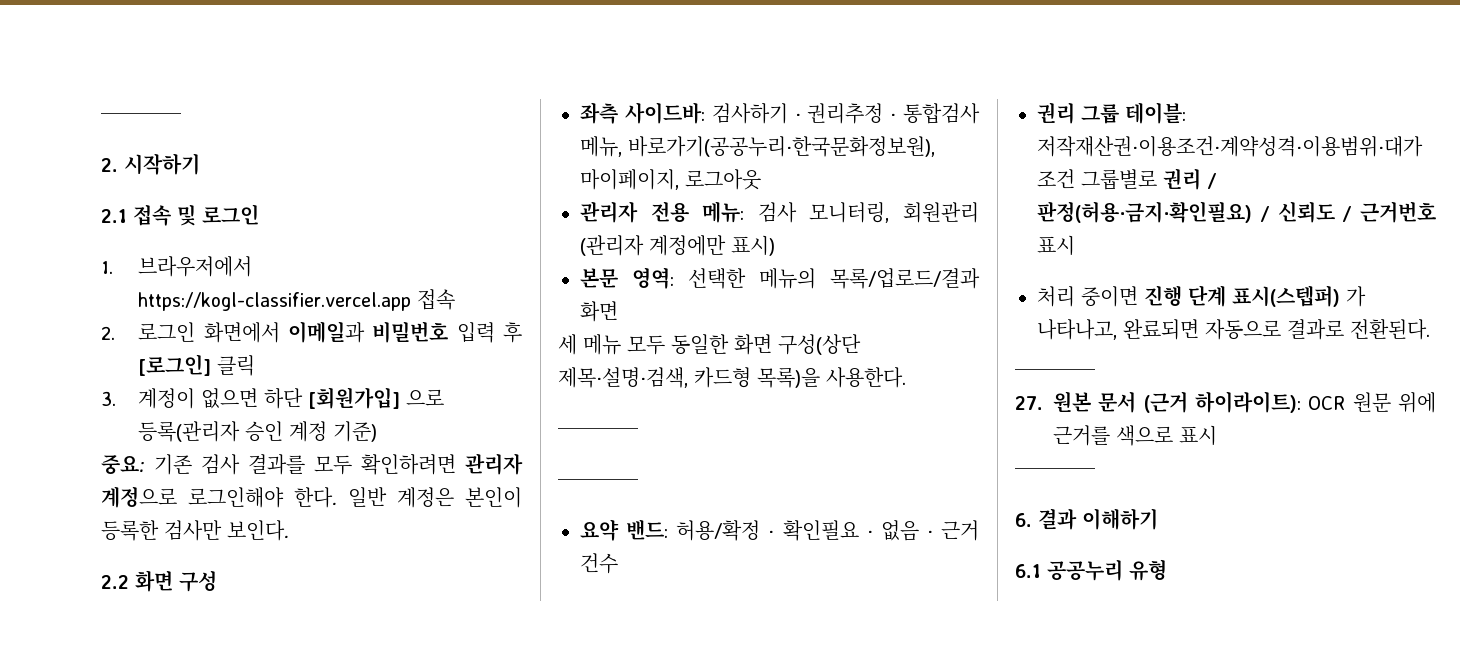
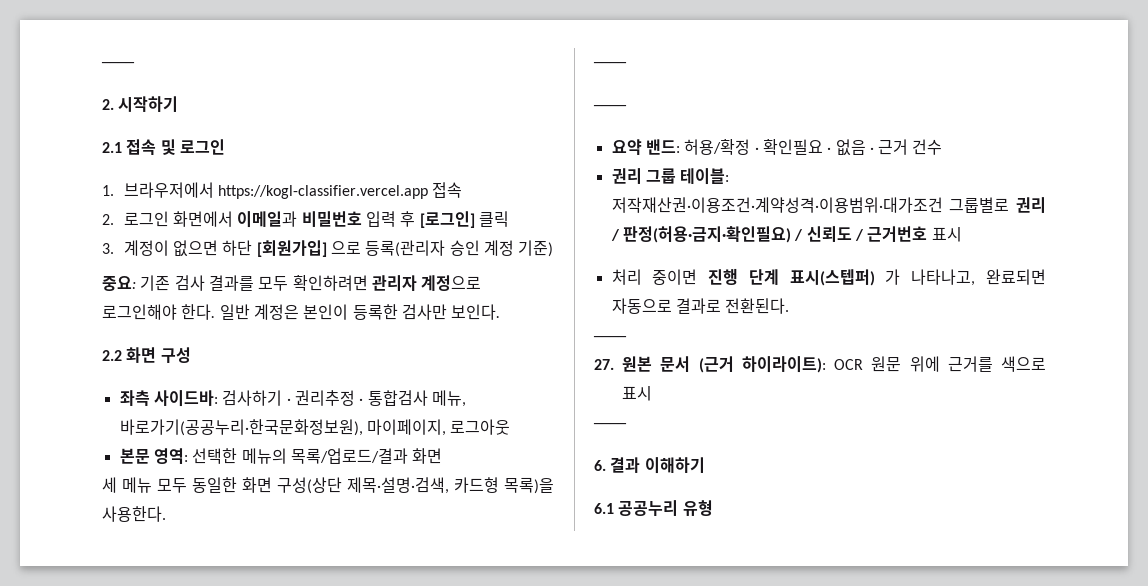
[580,201,979,223] [580,235,775,256] // 관리자 전용 메뉴: 검사 모니터링, 회원관리 (관리자 계정에만 표시) -> (511, 427) none

